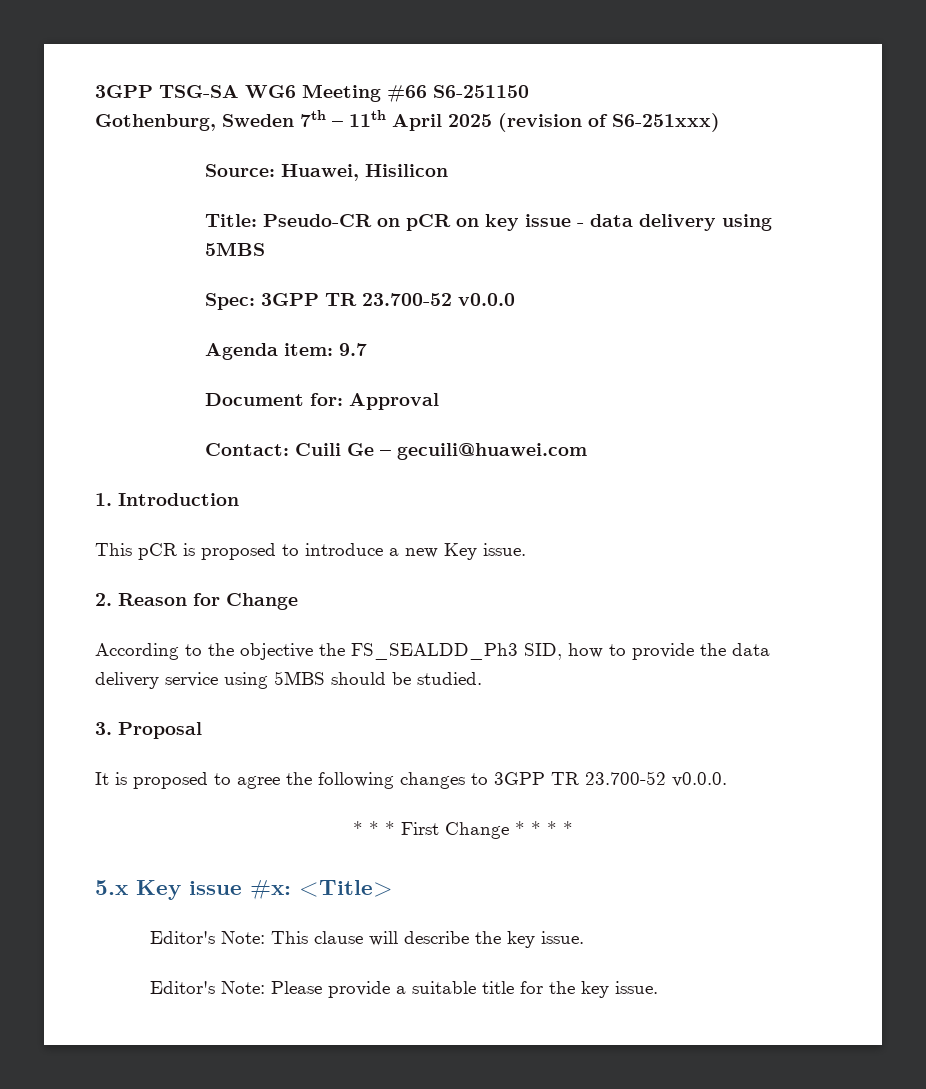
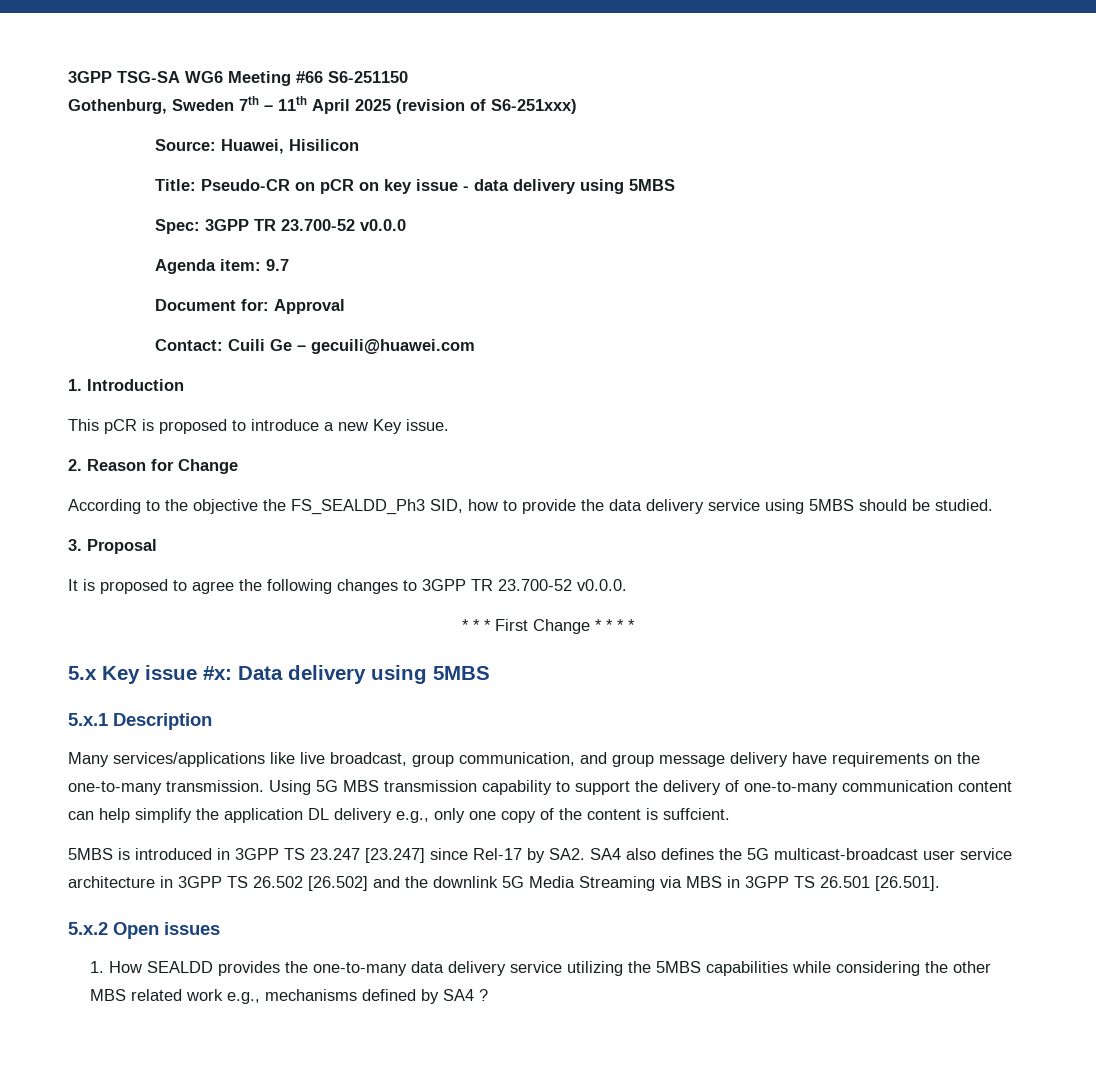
[299,880,393,897] [149,931,584,948] [149,981,658,998] <Title> // Editor's Note: This clause will describe the key issue. // Editor's Note: Please provide a suitable title for the key issue. -> [238,665,490,684] [68,713,212,730] [68,752,980,767] [68,780,1012,795] [68,808,730,823] [68,848,1012,863] [68,876,940,891] [68,922,220,939] [89,961,991,976] [89,989,488,1004] Data delivery using 5MBS // 5.x.1 Description // Many services/applications like live broadcast, group communication, and group message delivery have requirements on the one-to-many transmission. Using 5G MBS transmission capability to support the delivery of one-to-many communication content can help simplify the application DL delivery e.g., only one copy of the content is suffcient. // 5MBS is introduced in 3GPP TS 23.247 [23.247] since Rel-17 by SA2. SA4 also defines the 5G multicast-broadcast user service architecture in 3GPP TS 26.502 [26.502] and the downlink 5G Media Streaming via MBS in 3GPP TS 26.501 [26.501]. // 5.x.2 Open issues // 1. How SEALDD provides the one-to-many data delivery service utilizing the 5MBS capabilities while considering the other MBS related work e.g., mechanisms defined by SA4 ?

